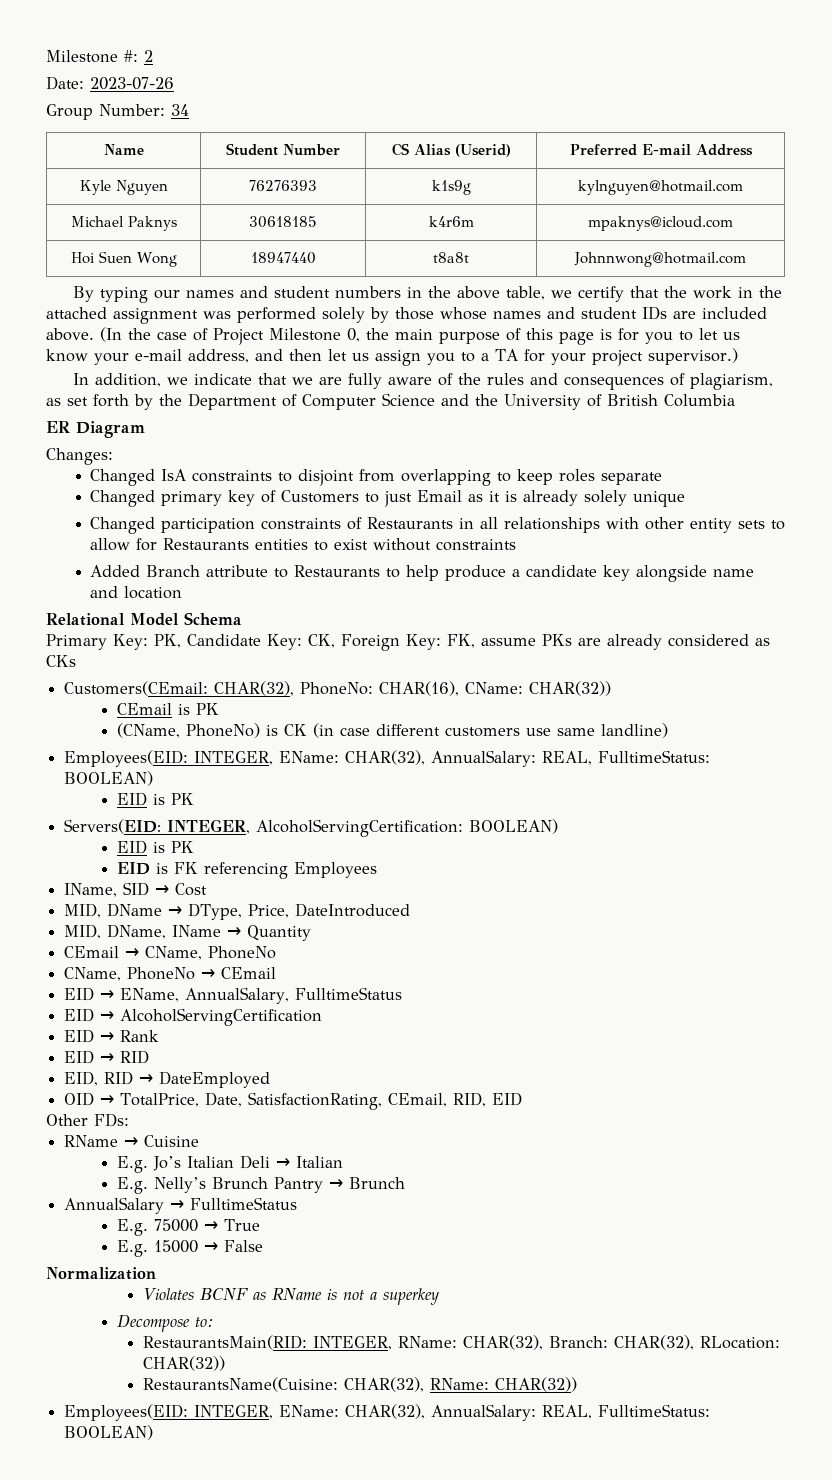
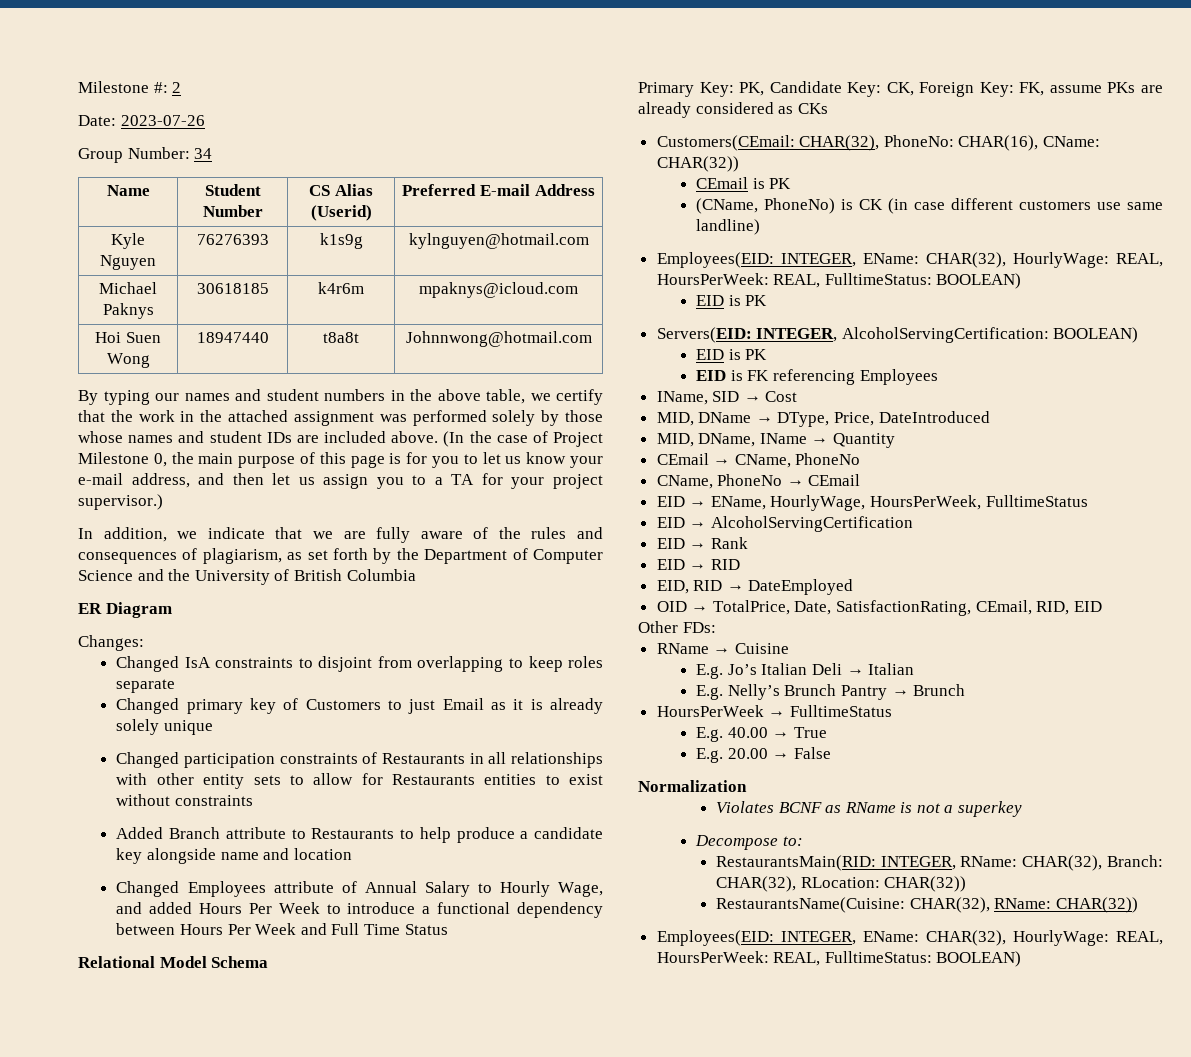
(183, 592) none -> [116,881,603,897] [116,902,603,918] [116,923,448,935] // Changed Employees attribute of Annual Salary to Hourly Wage, and added Hours Per Week to introduce a functional dependency between Hours Per Week and Full Time Status
[431,750,537,767] AnnualSalary: -> [1012,252,1163,268] [656,273,769,285] HourlyWage: REAL, HoursPerWeek:
[185,987,290,1004] AnnualSalary, -> [770,495,982,511] HourlyWage, HoursPerWeek,
[64,1197,165,1214] AnnualSalary -> [656,705,764,717] HoursPerWeek
[153,1219,198,1232] 75000 -> [727,727,768,738] 40.00
[153,1240,198,1253] 15000 -> [727,748,768,759] 20.00
[431,1404,537,1421] AnnualSalary: -> [1012,930,1163,946] [656,951,769,963] HourlyWage: REAL, HoursPerWeek:

